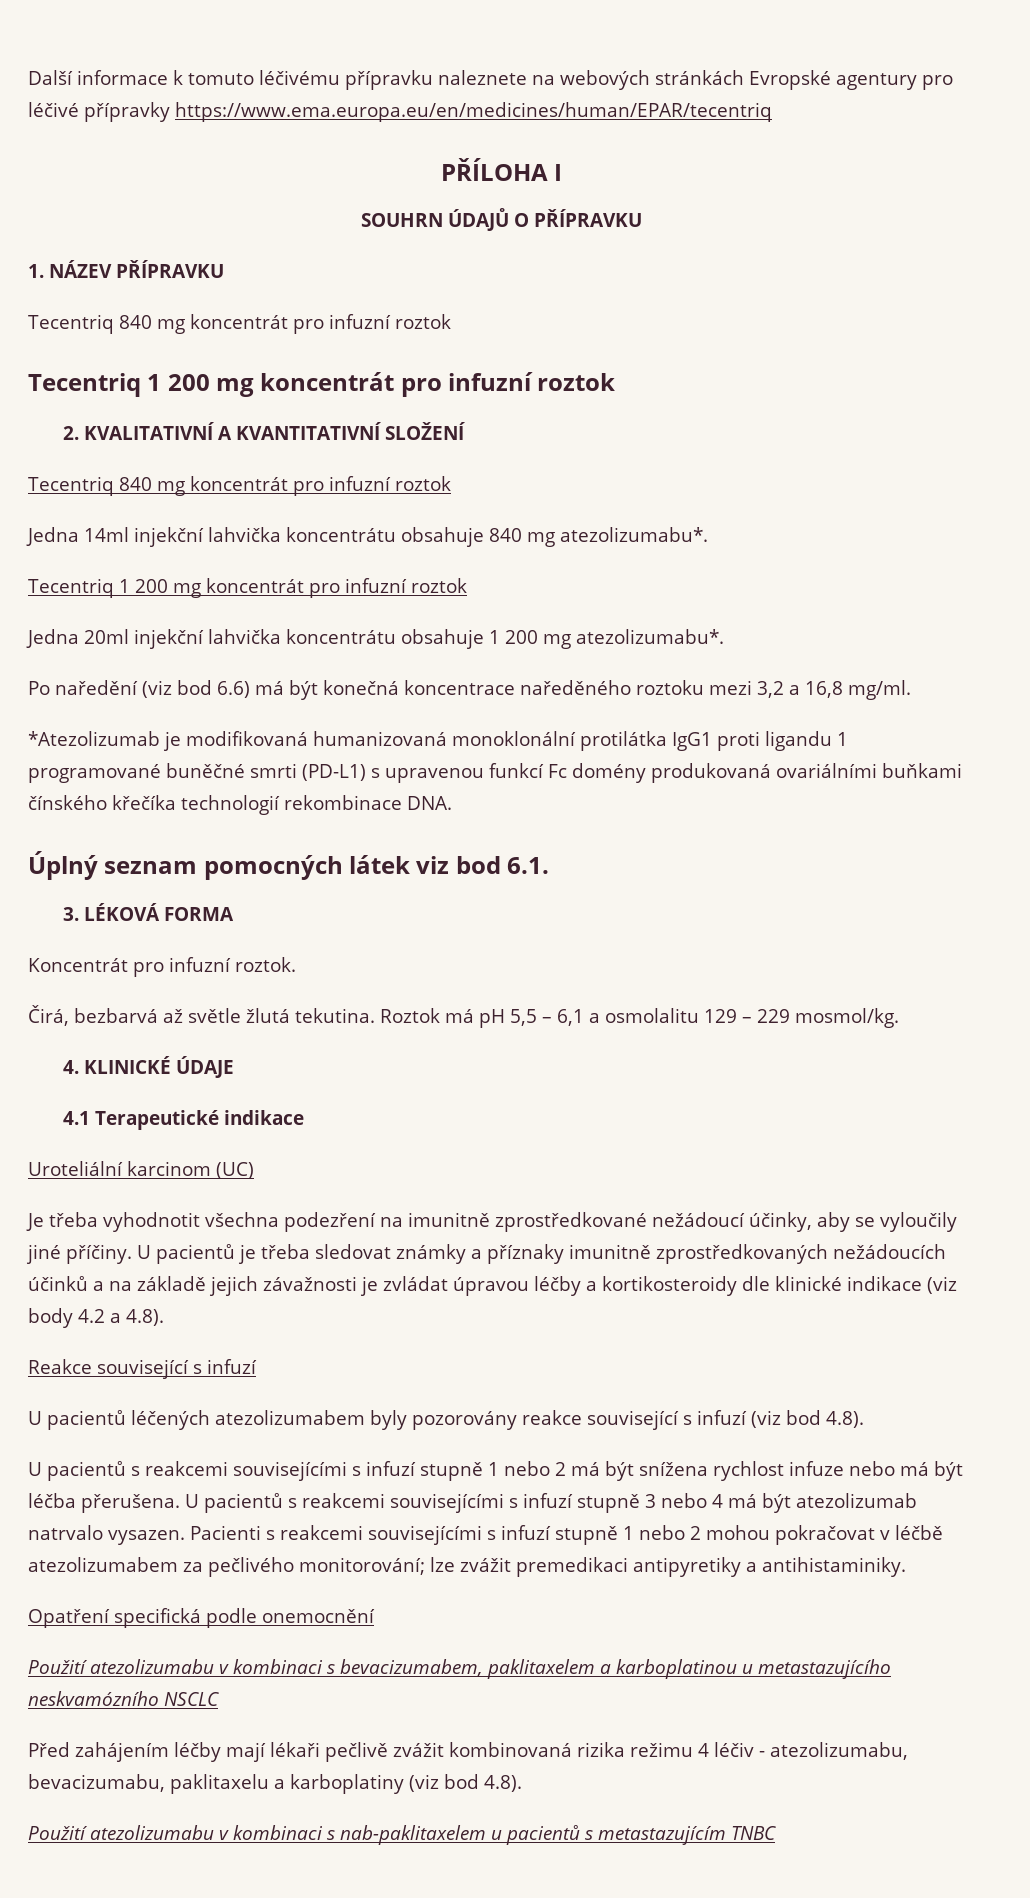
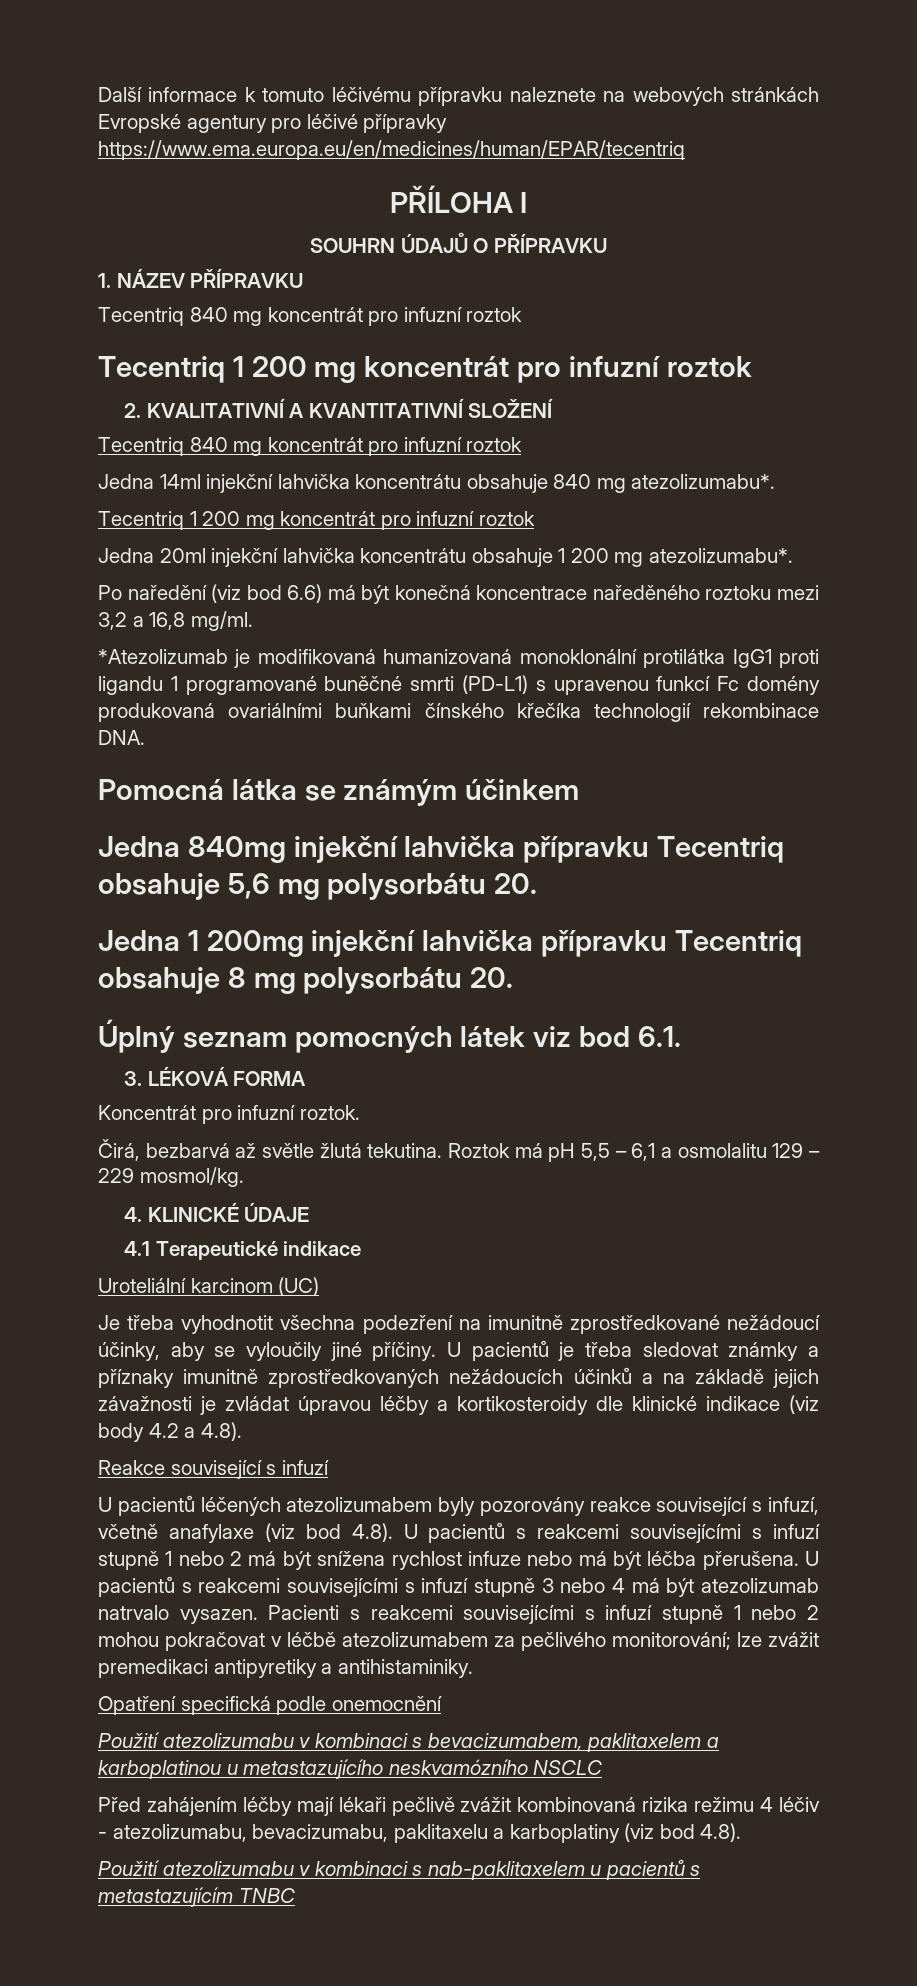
(452, 803) none -> [98,779,580,806] [98,836,785,863] [98,873,538,900] [98,930,802,957] [98,967,514,994] // Pomocná látka se známým účinkem // Jedna 840mg injekční lahvička přípravku Tecentriq obsahuje 5,6 mg polysorbátu 20. // Jedna 1 200mg injekční lahvička přípravku Tecentriq obsahuje 8 mg polysorbátu 20.
[697,1410,864,1428] infuzí (viz bod 4.8). // -> [768,1497,820,1515] [98,1523,393,1543] infuzí, včetně anafylaxe (viz bod 4.8).

